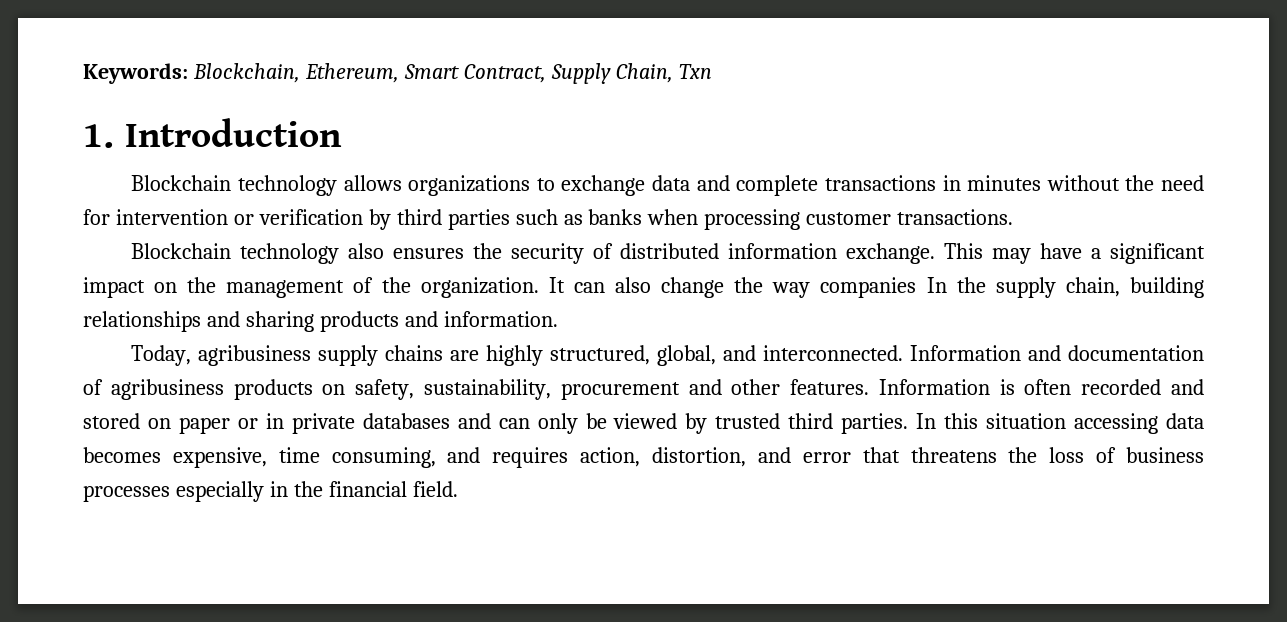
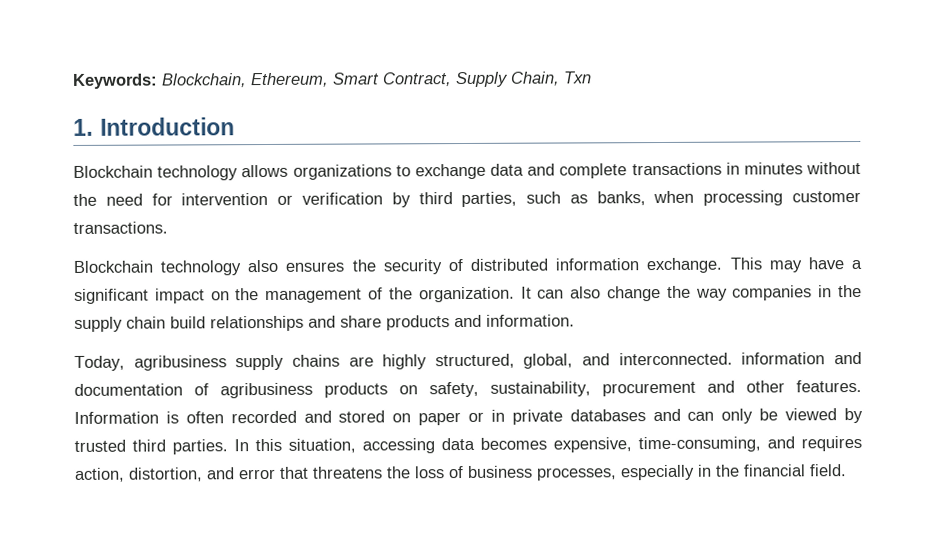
[447,209,510,230] parties -> [461,191,518,208] parties,
[588,209,643,225] banks -> [596,191,646,206] banks,
[926,277,947,293] In -> [818,285,833,298] in
[1065,277,1204,298] chain, building -> [126,316,206,329] chain build
[245,311,314,332] sharing -> [340,315,382,328] share
[910,345,1022,361] Information -> [741,352,826,365] information
[986,413,1067,429] situation -> [288,438,356,453] situation,
[278,447,436,468] time consuming, -> [638,436,761,453] time-consuming,
[83,485,170,502] processes -> [536,467,617,481] processes,

